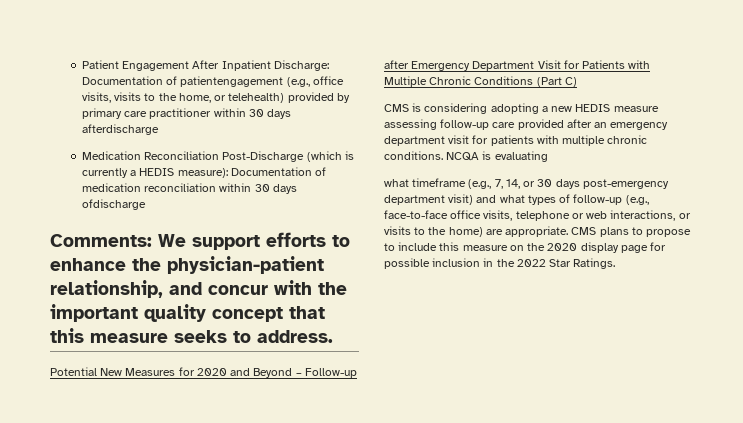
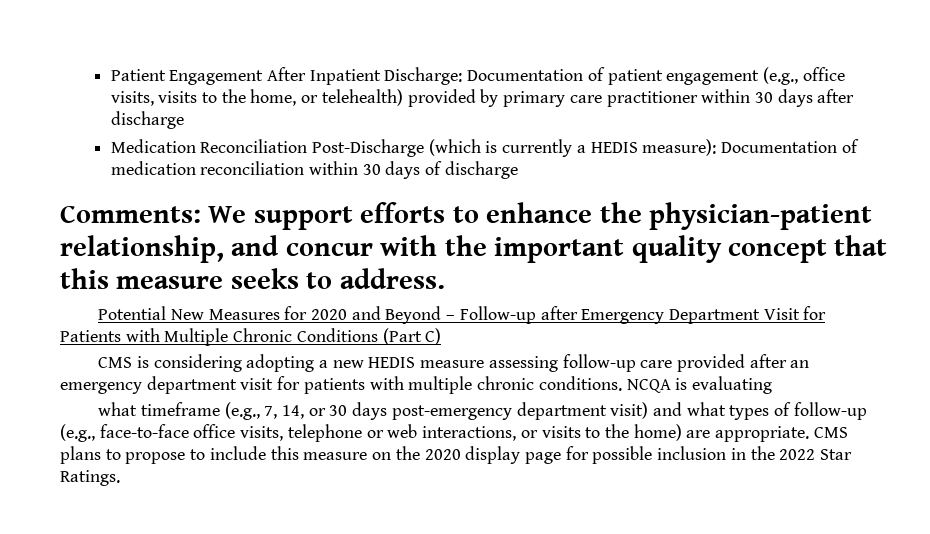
[180,76,284,87] patientengagement -> [607,69,760,85] patient engagement
[81,124,159,135] afterdischarge -> [817,89,855,103] [110,111,184,129] after discharge
[81,199,146,210] ofdischarge -> [425,161,518,179] of discharge

